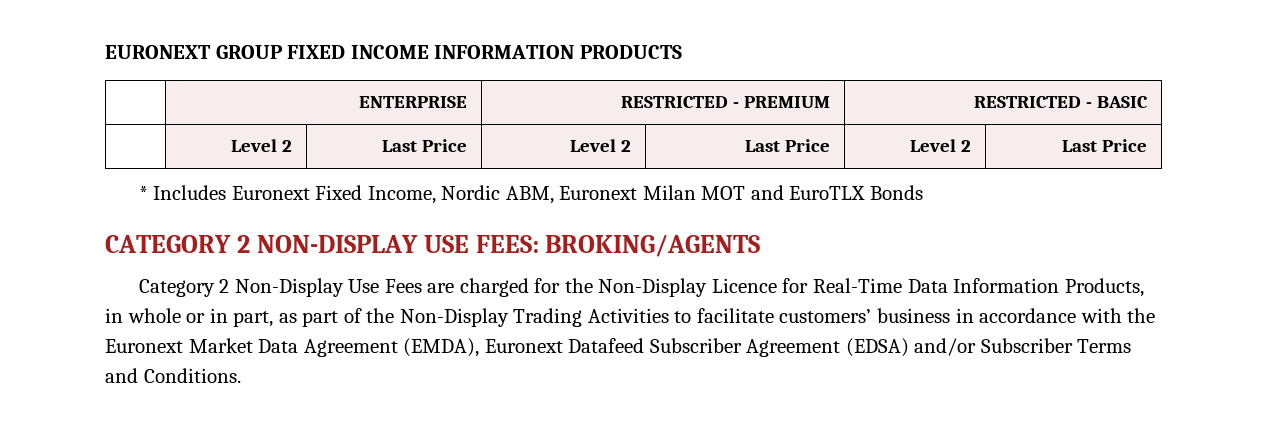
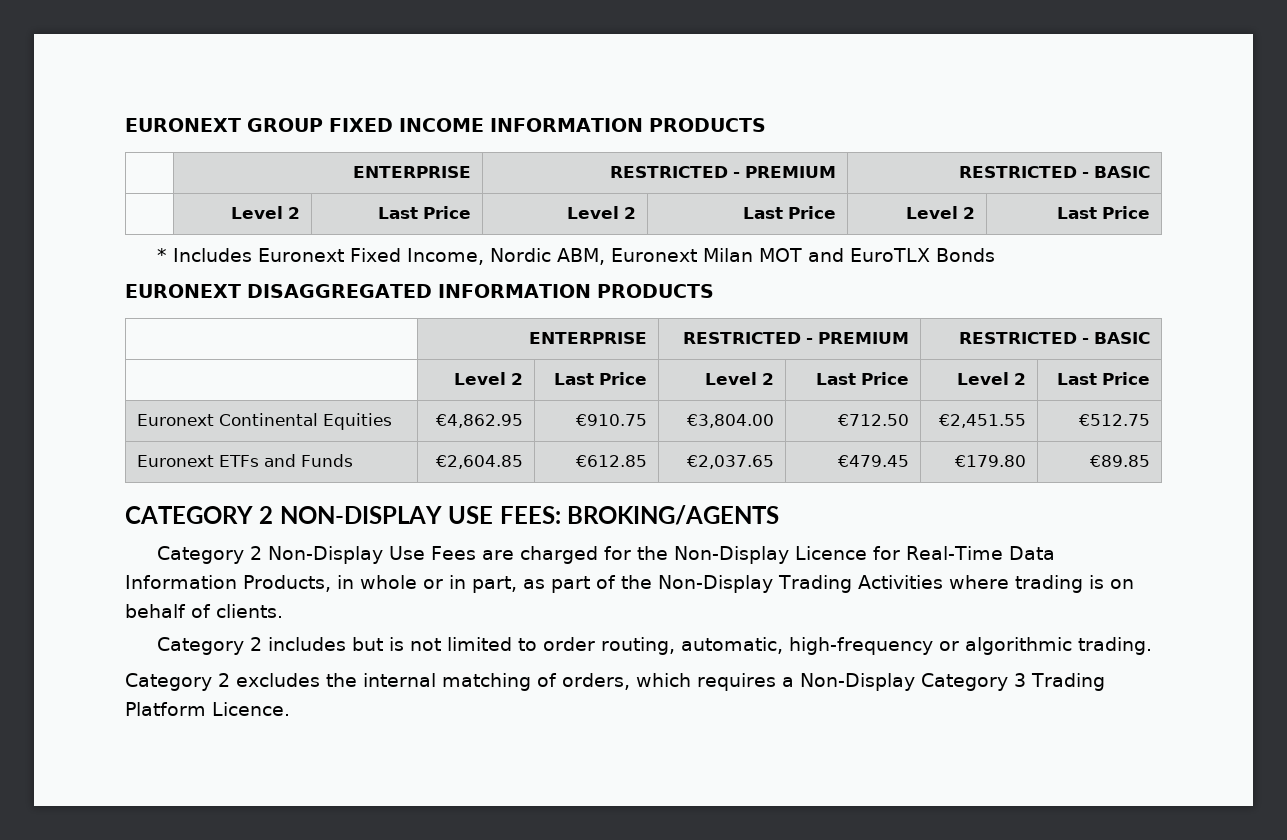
(924, 192) none -> [125,284,714,298] [528,332,647,344] [682,332,909,344] [958,332,1150,344] [453,372,523,385] [553,372,647,385] [704,372,774,385] [815,372,909,385] [956,372,1026,385] [1056,372,1150,385] [137,413,393,430] [435,414,523,428] [575,414,647,426] [686,414,774,428] [837,414,909,426] [938,414,1026,428] [1078,414,1150,426] [137,454,354,467] [435,455,523,469] [575,455,647,467] [686,455,774,469] [837,455,909,467] [954,455,1026,467] [1089,455,1150,467] // EURONEXT DISAGGREGATED INFORMATION PRODUCTS // | ENTERPRISE | RESTRICTED - PREMIUM | RESTRICTED - BASIC // | Level 2 | Last Price | Level 2 | Last Price | Level 2 | Last Price // Euronext Continental Equities | €4,862.95 | €910.75 | €3,804.00 | €712.50 | €2,451.55 | €512.75 // Euronext ETFs and Funds | €2,604.85 | €612.85 | €2,037.65 | €479.45 | €179.80 | €89.85
[674,308,1156,323] [105,338,1132,357] [105,368,241,383] to facilitate customers’ business in accordance with the Euronext Market Data Agreement (EMDA), Euronext Datafeed Subscriber Agreement (EDSA) and/or Subscriber Terms and Conditions. -> [948,575,1134,593] [125,604,283,618] [157,637,1153,655] [125,673,1105,691] [125,702,290,716] where trading is on behalf of clients. // Category 2 includes but is not limited to order routing, automatic, high-frequency or algorithmic trading. // Category 2 excludes the internal matching of orders, which requires a Non-Display Category 3 Trading Platform Licence.

